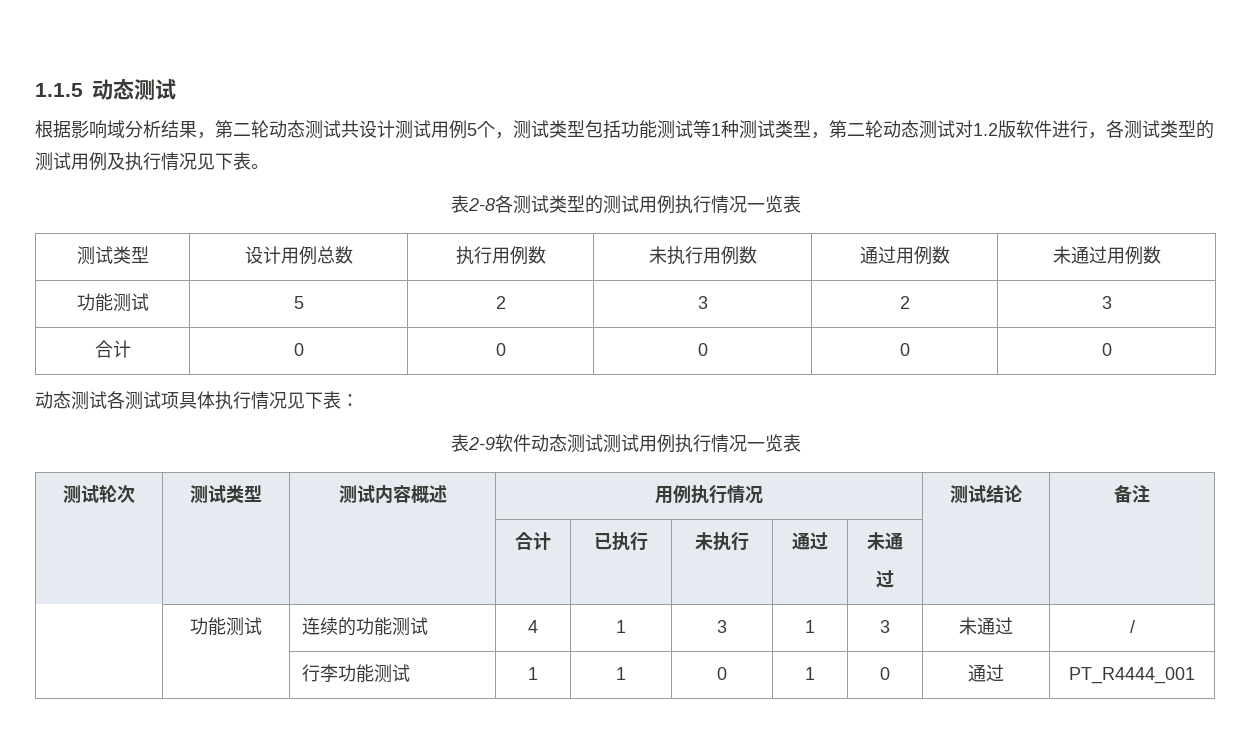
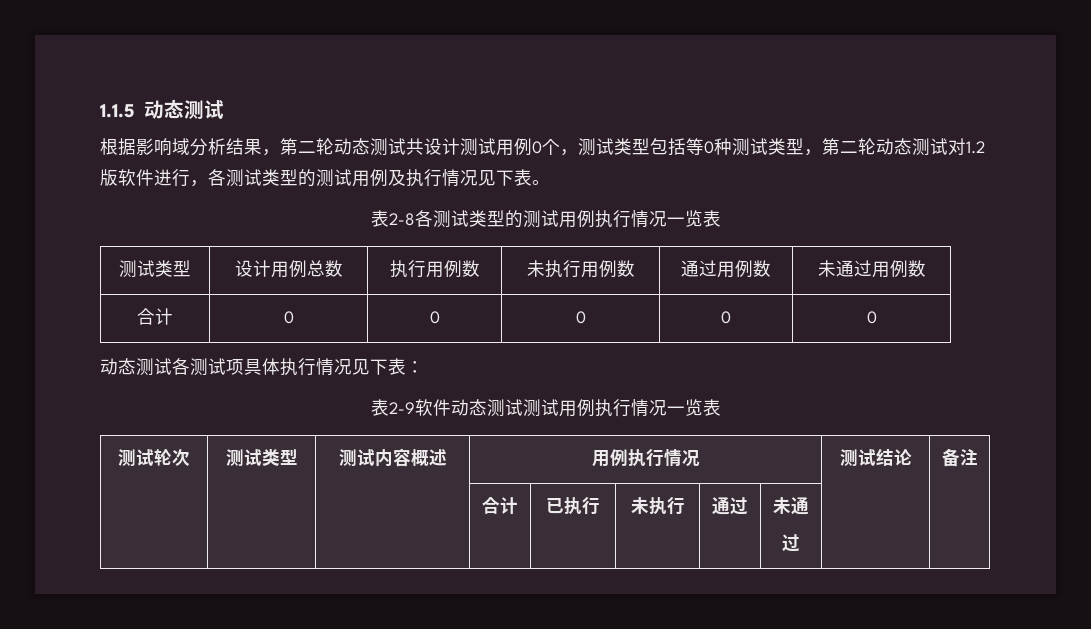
[467,123,477,136] 5 -> [532,141,542,154] 0
[621,120,721,139] 功能测试等1 -> [686,138,714,155] 等0
[76,293,149,312] [293,296,304,309] [495,296,506,309] [697,296,708,309] [899,296,910,309] [1101,296,1112,309] // 功能测试 | 5 | 2 | 3 | 2 | 3 -> (926, 268) none
[190,617,262,636] [301,617,428,636] [528,620,538,633] [616,620,626,633] [717,620,727,633] [805,620,815,633] [880,620,890,633] [959,617,1013,635] [1129,620,1135,633] [301,664,410,683] [528,667,538,680] [616,667,626,680] [717,667,727,680] [805,667,815,680] [880,667,890,680] [968,664,1004,682] [1069,667,1195,684] // | 功能测试 | 连续的功能测试 | 4 | 1 | 3 | 1 | 3 | 未通过 | / // | | 行李功能测试 | 1 | 1 | 0 | 1 | 0 | 通过 | PT_R4444_001 -> (800, 543) none

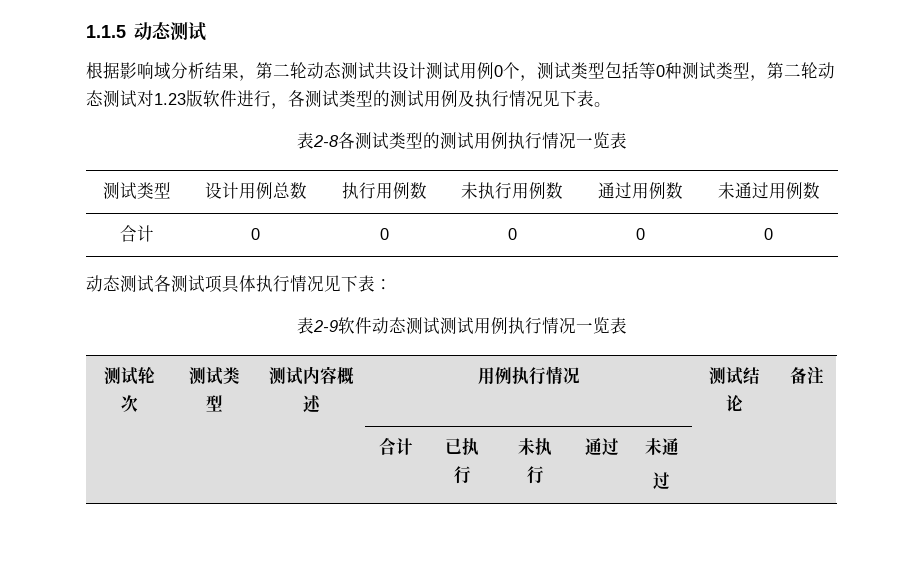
[966,141,985,154] 1.2 -> [154,93,186,105] 1.23

